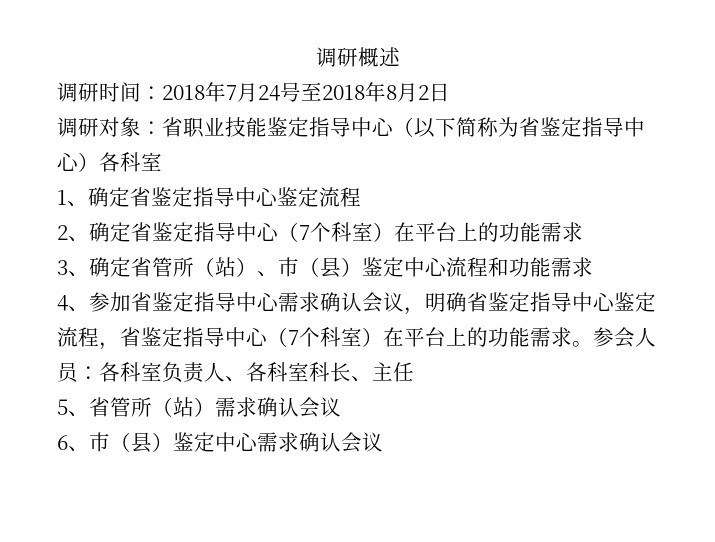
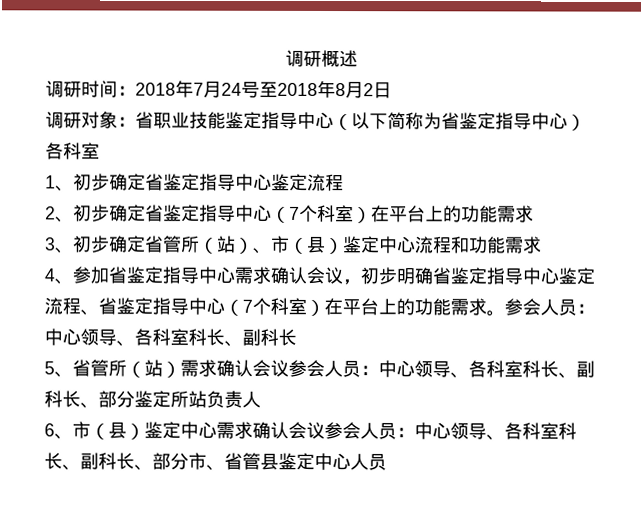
(88, 204) none -> [73,173,110,191] 初步
(89, 239) none -> [73,204,110,222] 初步
(89, 274) none -> [73,235,110,253] 初步
(425, 311) none -> [360,267,397,285] 初步
[99,342,120,350] ， -> [80,309,99,316] 、
[99,362,414,383] 各科室负责人、各科室科长、主任 -> [44,328,297,347] 中心领导、各科室科长、副科长
(341, 407) none -> [288,359,595,379] [44,390,261,409] 参会人员：中心领导、各科室科长、副科长、部分鉴定所站负责人
(383, 442) none -> [324,422,577,441] [44,452,387,471] 参会人员：中心领导、各科室科长、副科长、部分市、省管县鉴定中心人员

